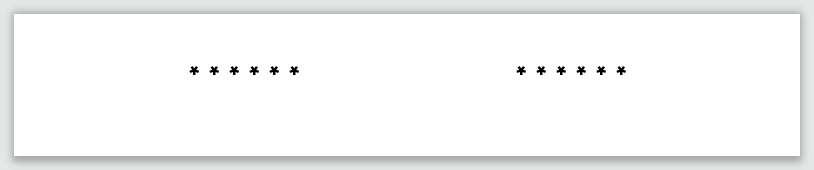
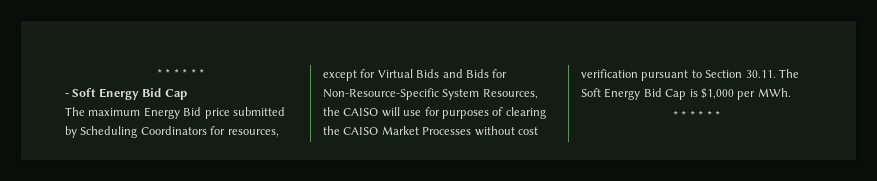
[188,66,300,76] * * * * * * -> [157,69,204,78] [65,88,187,100] [65,107,285,119] [65,126,279,138] [323,69,508,81] [323,88,538,100] [323,107,546,119] [323,126,538,136] [581,69,799,81] [581,88,791,100] * * * * * * // - Soft Energy Bid Cap // The maximum Energy Bid price submitted by Scheduling Coordinators for resources, except for Virtual Bids and Bids for Non-Resource-Specific System Resources, the CAISO will use for purposes of clearing the CAISO Market Processes without cost verification pursuant to Section 30.11. The Soft Energy Bid Cap is $1,000 per MWh.

